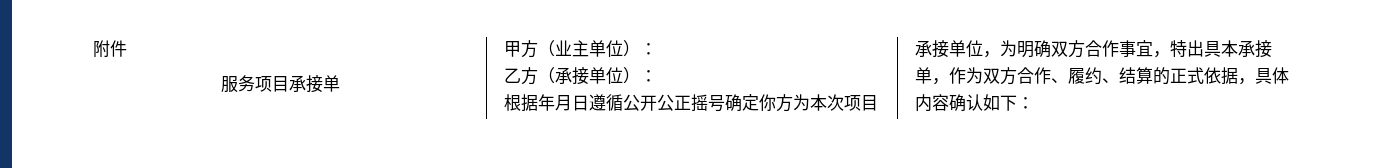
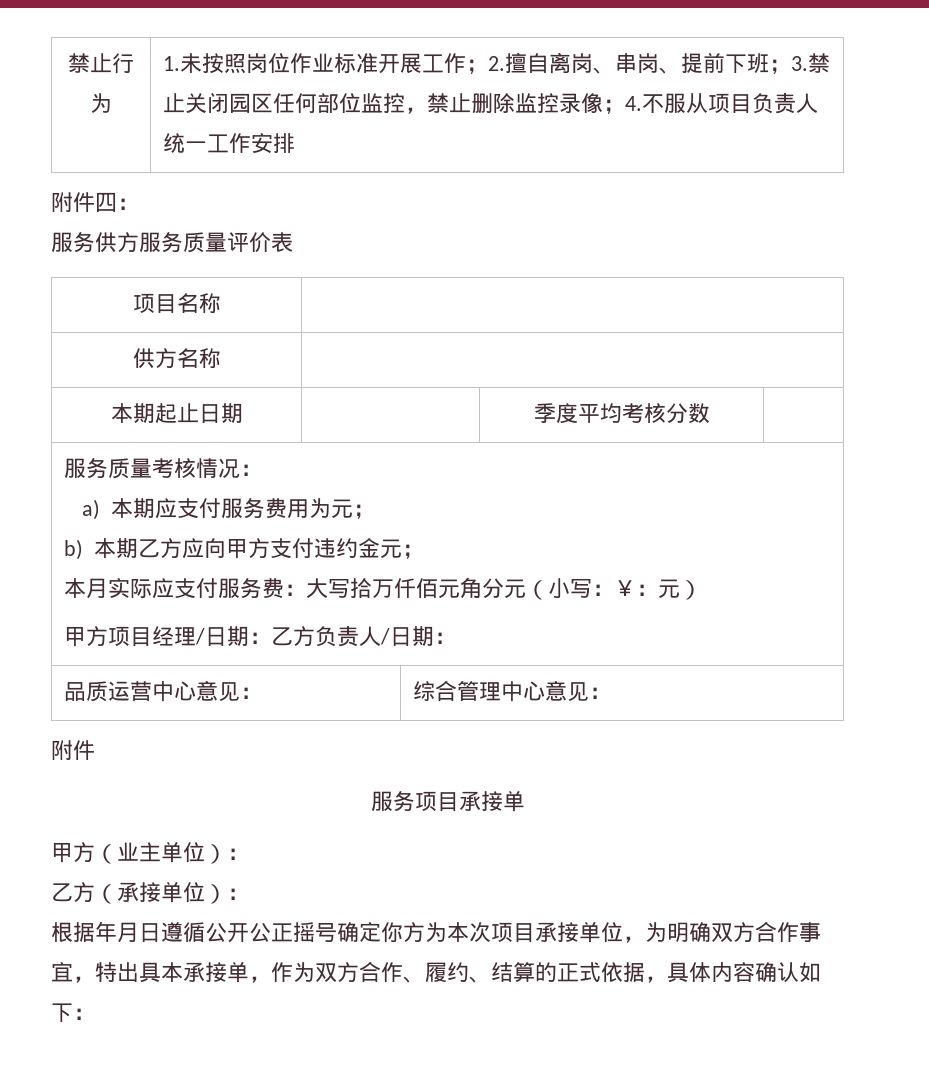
(93, 49) none -> [68,53,134,74] [90,93,112,113] [163,52,831,74] [163,92,819,114] [163,133,296,154] [51,192,139,212] [51,232,293,253] [132,293,221,314] [132,348,221,369] [110,403,243,424] [533,403,710,424] [64,458,263,479] [81,498,375,520] [64,538,424,560] [64,577,703,600] [64,626,457,647] [64,680,263,702] [413,680,612,702] 禁止行为 | 1.未按照岗位作业标准开展工作；2.擅自离岗、串岗、提前下班；3.禁止关闭园区任何部位监控，禁止删除监控录像；4.不服从项目负责人统一工作安排 // 附件四： // 服务供方服务质量评价表 // 项目名称 | // 供方名称 | // 本期起止日期 | | 季度平均考核分数 | // 服务质量考核情况： // a)本期应支付服务费用为元； // b)本期乙方应向甲方支付违约金元； // 本月实际应支付服务费：大写拾万仟佰元角分元（小写：￥：元） // 甲方项目经理/日期：乙方负责人/日期： // 品质运营中心意见： | 综合管理中心意见： //

